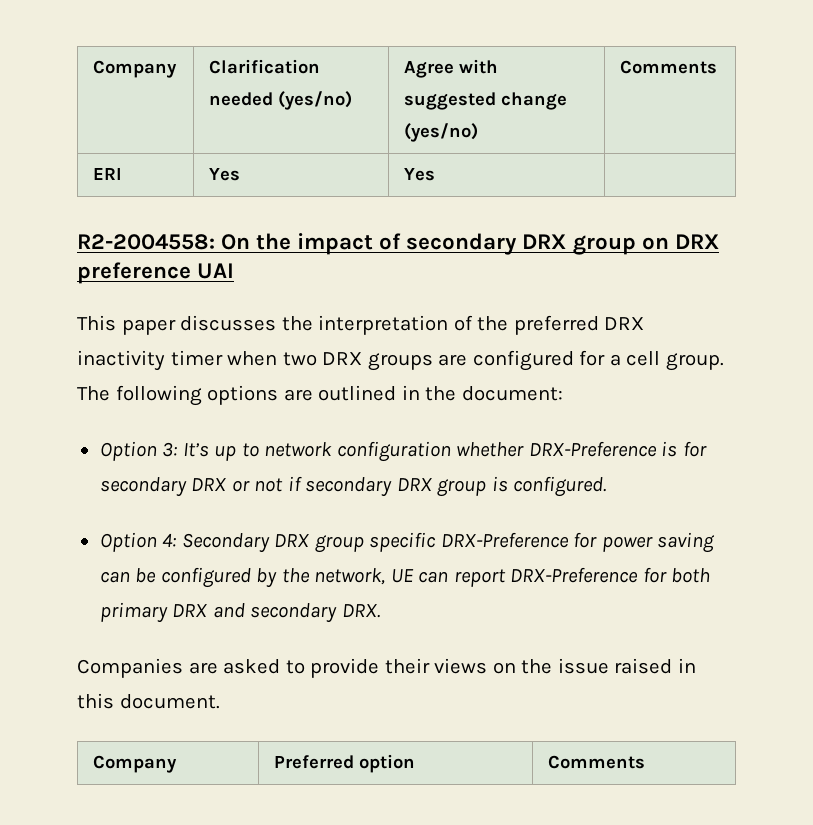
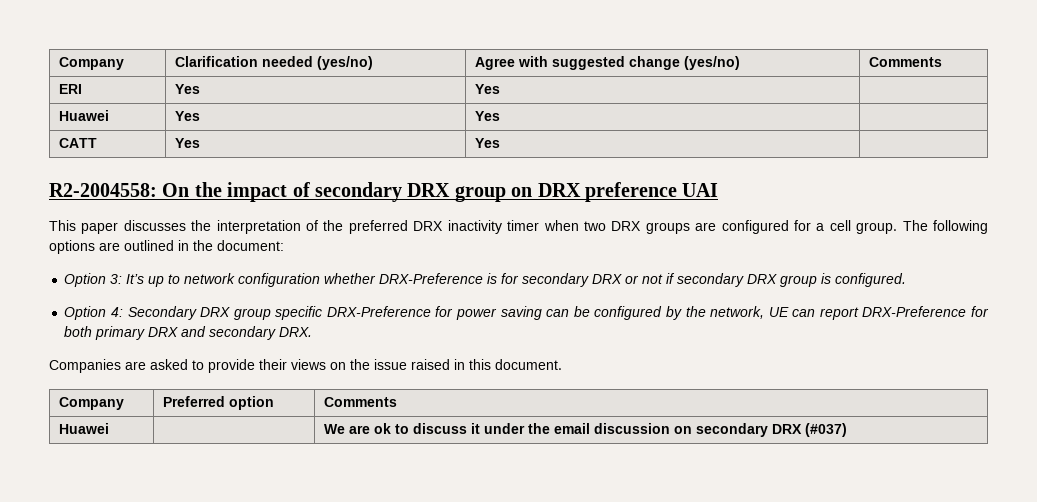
(436, 174) none -> [59,110,110,121] [175,111,201,121] [475,111,501,121] [59,138,98,148] [175,138,201,148] [475,138,501,148] // Huawei | Yes | Yes | // CATT | Yes | Yes |
(646, 762) none -> [59,423,110,434] [324,423,848,437] // Huawei | | We are ok to discuss it under the email discussion on secondary DRX (#037)

